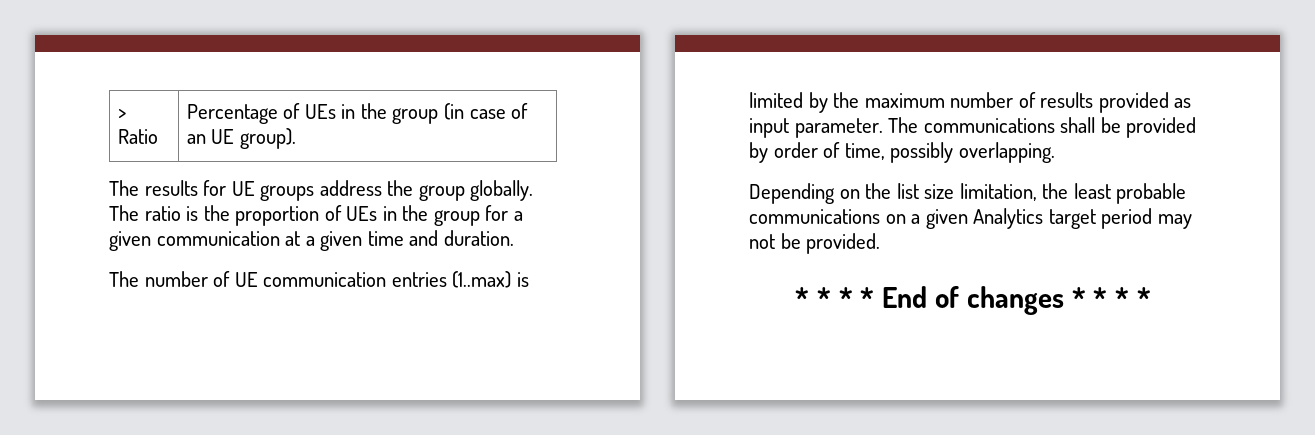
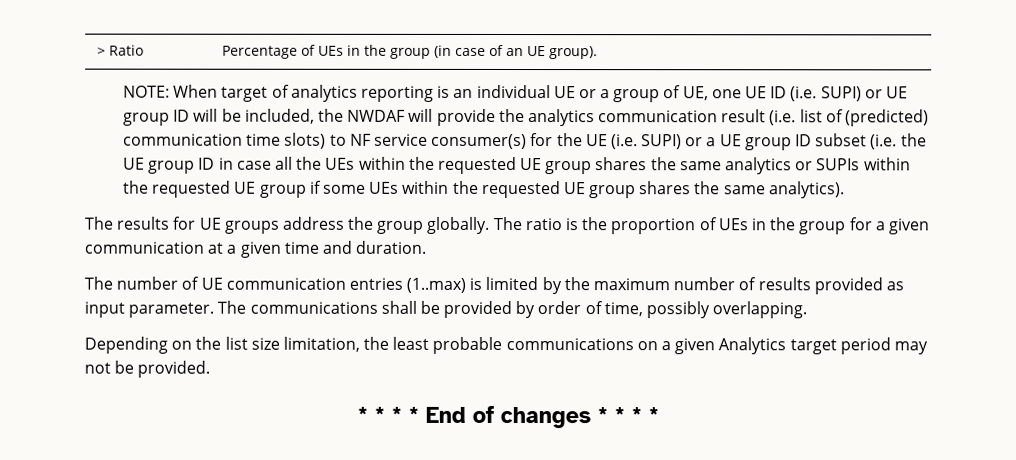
(296, 138) none -> [123,84,908,103] [123,108,930,127] [123,132,927,151] [123,156,911,175] [123,180,845,199] // NOTE: When target of analytics reporting is an individual UE or a group of UE, one UE ID (i.e. SUPI) or UE group ID will be included, the NWDAF will provide the analytics communication result (i.e. list of (predicted) communication time slots) to NF service consumer(s) for the UE (i.e. SUPI) or a UE group ID subset (i.e. the UE group ID in case all the UEs within the requested UE group shares the same analytics or SUPIs within the requested UE group if some UEs within the requested UE group shares the same analytics).

